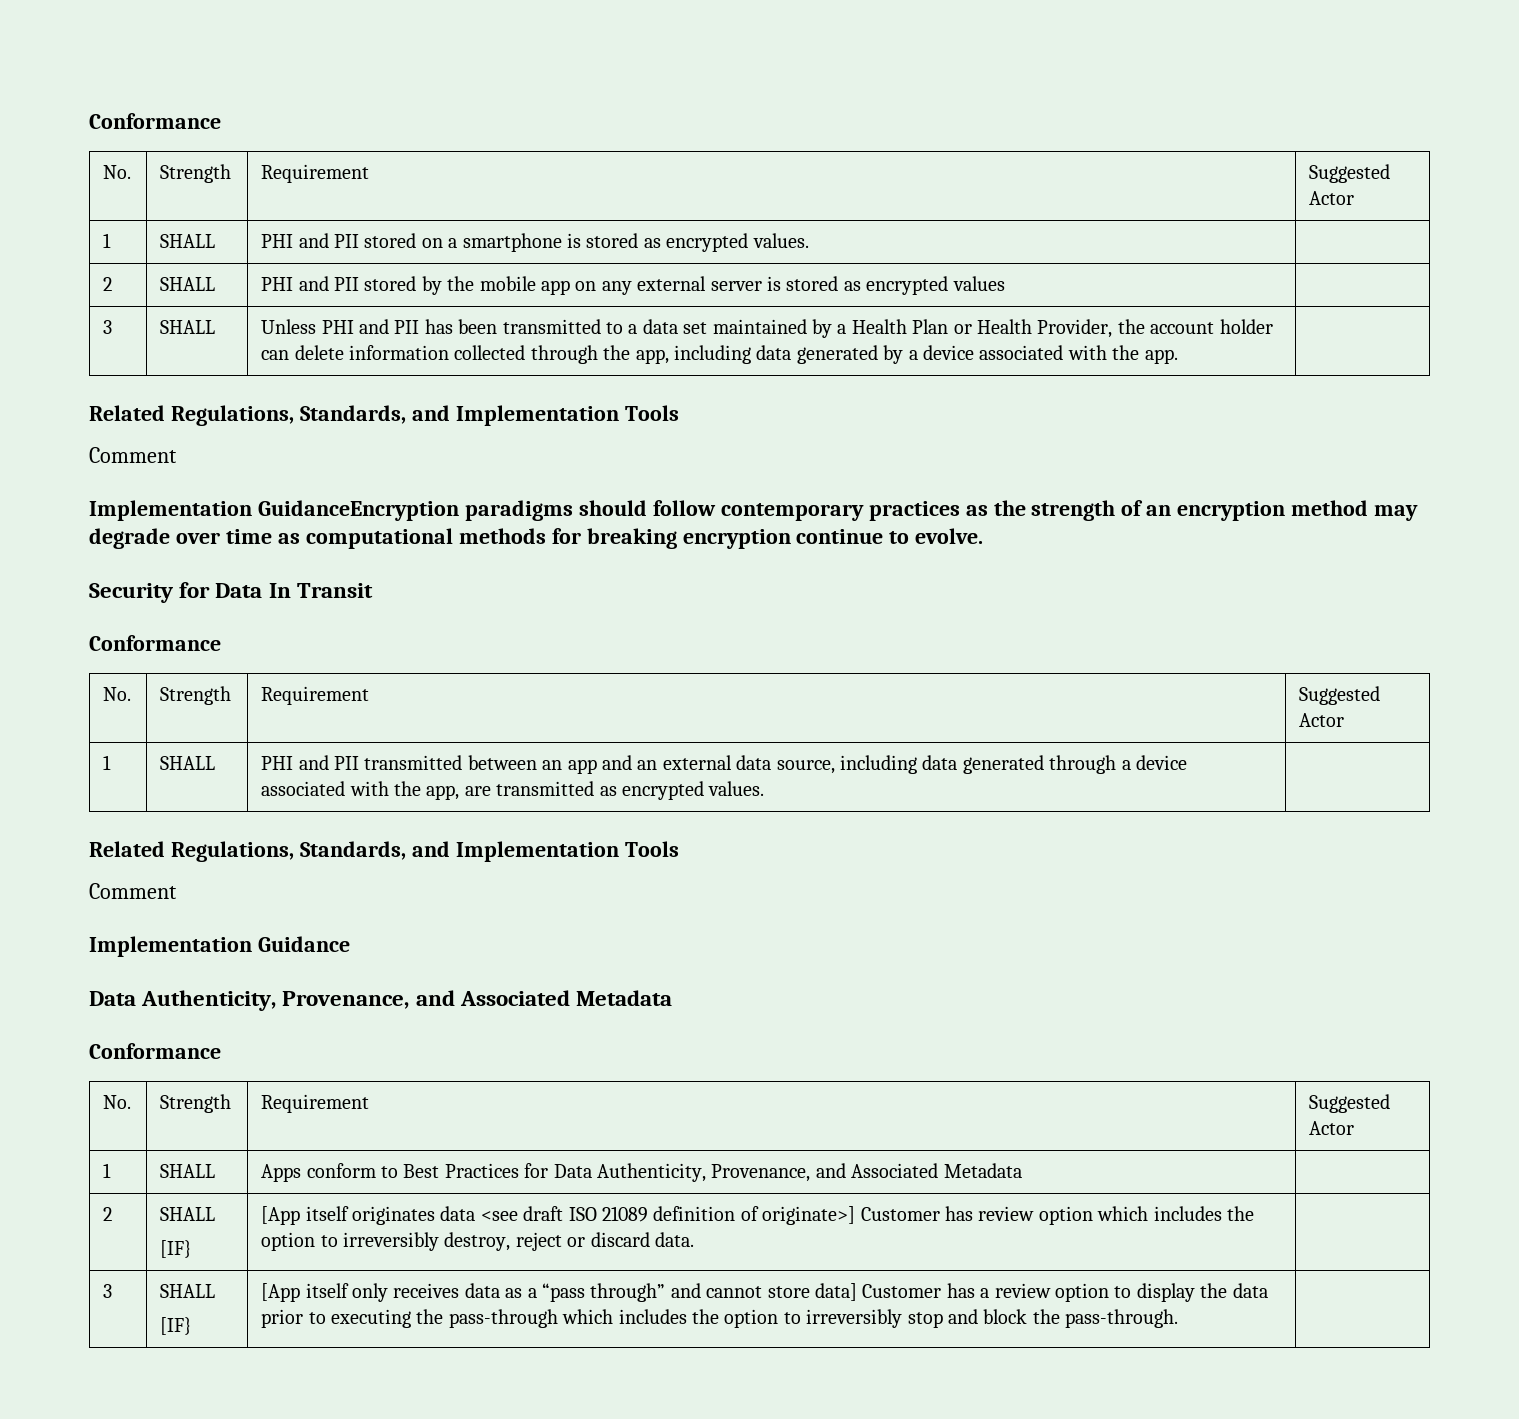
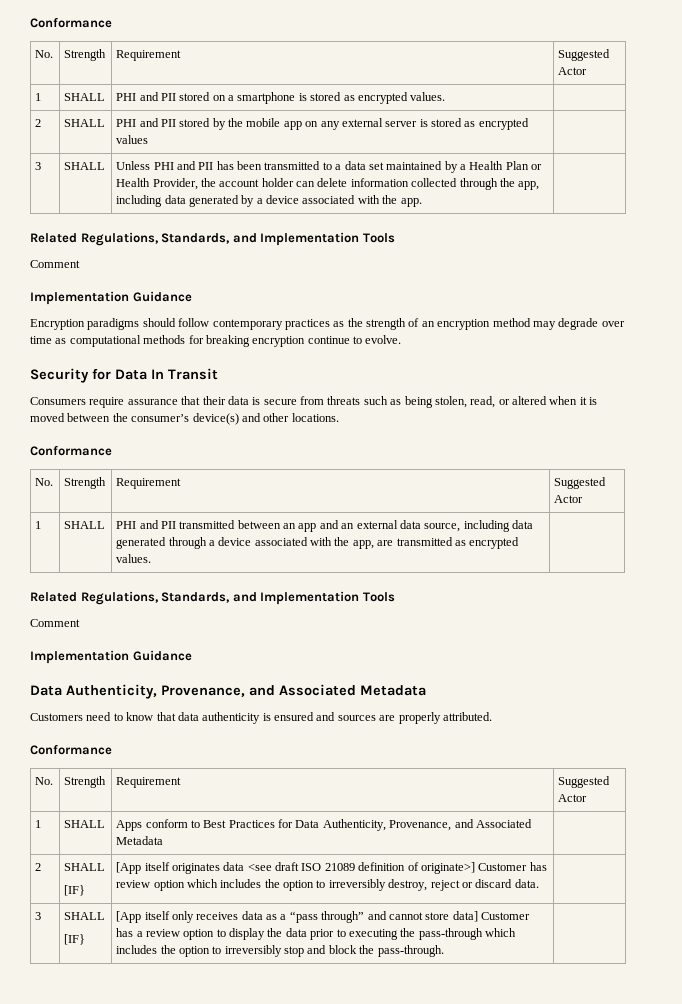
[257,500,459,521] GuidanceEncryption -> [132,291,192,302] [30,319,85,330] Guidance // Encryption
(373, 590) none -> [30,396,598,408] [30,413,339,425] // Consumers require assurance that their data is secure from threats such as being stolen, read, or altered when it is moved between the consumer’s device(s) and other locations.
(673, 998) none -> [30,712,492,724] // Customers need to know that data authenticity is ensured and sources are properly attributed.

